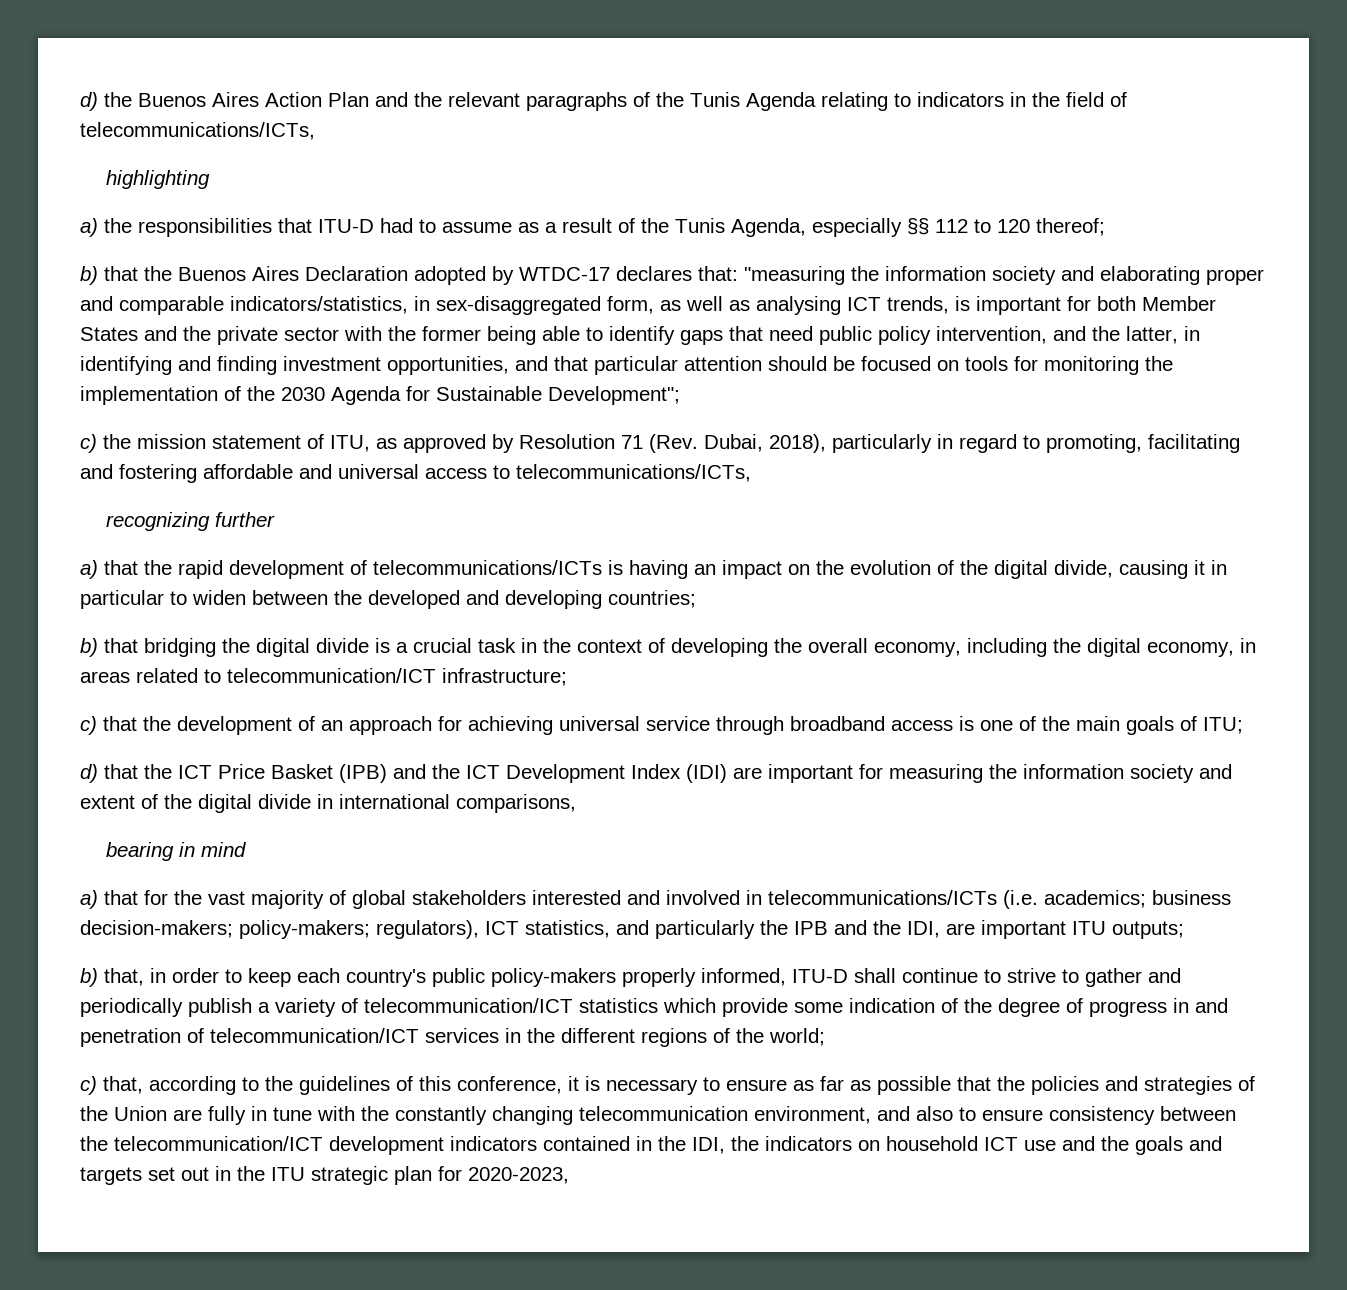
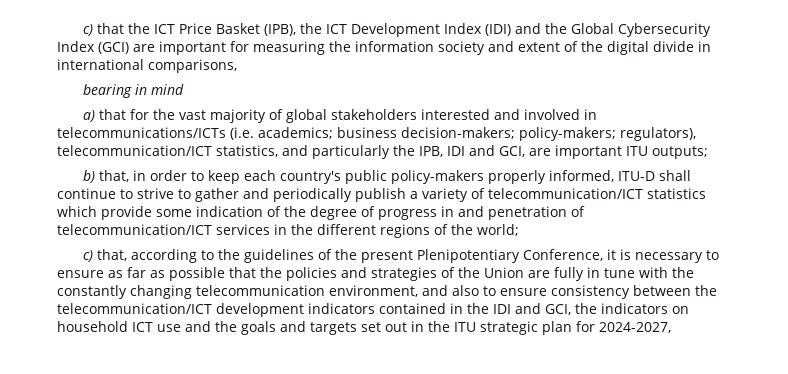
[80,92,1127,111] [80,122,315,140] [105,170,210,189] [80,218,1105,237] [80,266,1264,285] [80,296,1216,315] [80,326,1200,345] [80,356,1173,375] [80,386,680,405] [80,434,1240,453] [80,464,751,483] [105,512,275,531] [80,560,1227,579] [80,590,696,609] [80,638,1256,657] [80,668,567,686] [80,716,1243,735] [80,764,98,783] d) the Buenos Aires Action Plan and the relevant paragraphs of the Tunis Agenda relating to indicators in the field of telecommunications/ICTs, // highlighting // a) the responsibilities that ITU-D had to assume as a result of the Tunis Agenda, especially §§ 112 to 120 thereof; // b) that the Buenos Aires Declaration adopted by WTDC-17 declares that: "measuring the information society and elaborating proper and comparable indicators/statistics, in sex-disaggregated form, as well as analysing ICT trends, is important for both Member States and the private sector with the former being able to identify gaps that need public policy intervention, and the latter, in identifying and finding investment opportunities, and that particular attention should be focused on tools for monitoring the implementation of the 2030 Agenda for Sustainable Development"; // c) the mission statement of ITU, as approved by Resolution 71 (Rev. Dubai, 2018), particularly in regard to promoting, facilitating and fostering affordable and universal access to telecommunications/ICTs, // recognizing further // a) that the rapid development of telecommunications/ICTs is having an impact on the evolution of the digital divide, causing it in particular to widen between the developed and developing countries; // b) that bridging the digital divide is a crucial task in the context of developing the overall economy, including the digital economy, in areas related to telecommunication/ICT infrastructure; // c) that the development of an approach for achieving universal service through broadband access is one of the main goals of ITU; // d) -> [82,24,93,36] c)
[339,764,426,783] (IPB) and -> [263,24,296,36] (IPB),
(727, 773) none -> [514,23,711,37] [57,41,129,54] and the Global Cybersecurity Index (GCI)
[485,921,519,935] ICT -> [57,145,212,156] telecommunication/ICT
[794,920,940,938] IPB and the IDI, -> [419,145,525,157] IPB, IDI and GCI,
[419,1076,562,1094] this conference, -> [334,249,603,263] the present Plenipotentiary Conference,
[692,1137,725,1154] IDI, -> [493,303,571,315] IDI and GCI,
[468,1167,569,1184] 2020-2023, -> [599,322,671,333] 2024-2027,

